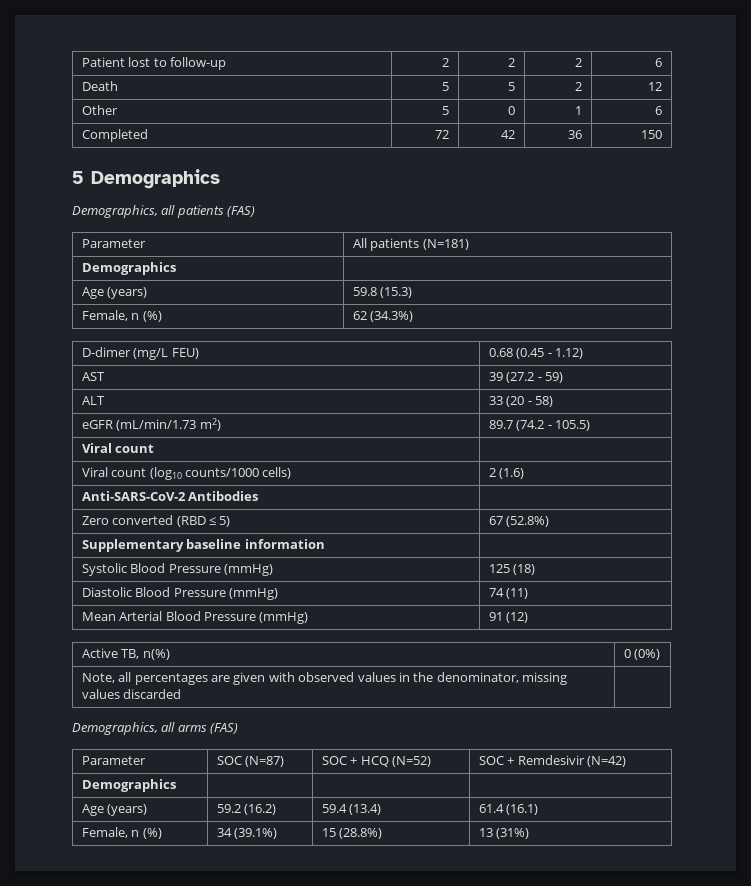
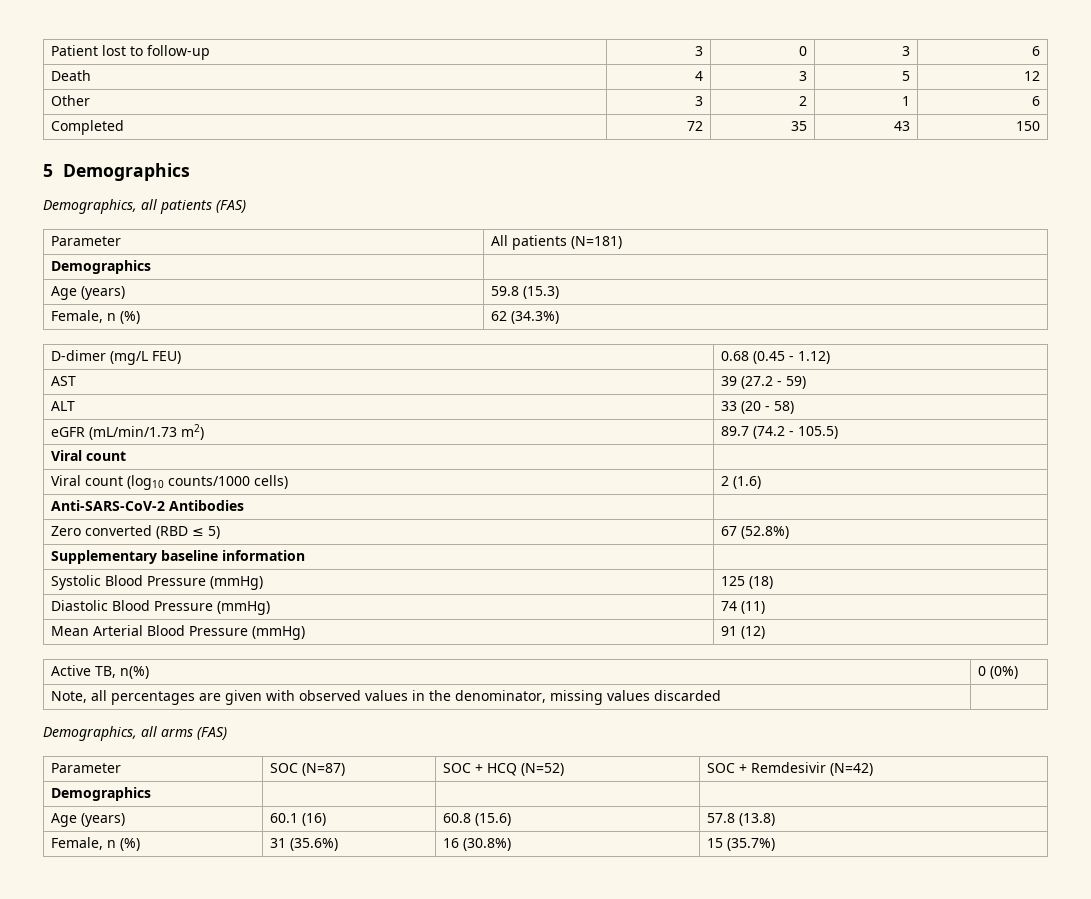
[442,58,450,67] [508,58,516,67] [575,58,583,67] 2 | 2 | 2 -> [695,46,704,56] [799,46,808,56] [902,46,911,56] 3 | 0 | 3
[442,82,450,91] [508,82,516,91] [575,82,583,91] 5 | 5 | 2 -> [695,71,704,81] [799,71,808,81] [902,71,911,81] 4 | 3 | 5
[442,106,450,115] [508,106,516,115] 5 | 0 -> [695,96,704,106] [799,96,808,106] 3 | 2
[501,130,516,139] [568,130,583,139] 42 | 36 -> [791,121,808,131] [894,121,911,131] 35 | 43
[216,804,277,815] [321,804,382,815] [478,804,539,815] [81,827,162,839] [216,828,278,839] [321,828,383,839] [478,828,530,839] 59.2 (16.2) | 59.4 (13.4) | 61.4 (16.1) // Female, n (%) | 34 (39.1%) | 15 (28.8%) | 13 (31%) -> [269,813,326,826] [442,813,511,826] [706,813,775,826] [50,837,140,851] [269,838,338,851] [442,838,511,851] [706,838,775,851] 60.1 (16) | 60.8 (15.6) | 57.8 (13.8) // Female, n (%) | 31 (35.6%) | 16 (30.8%) | 15 (35.7%)

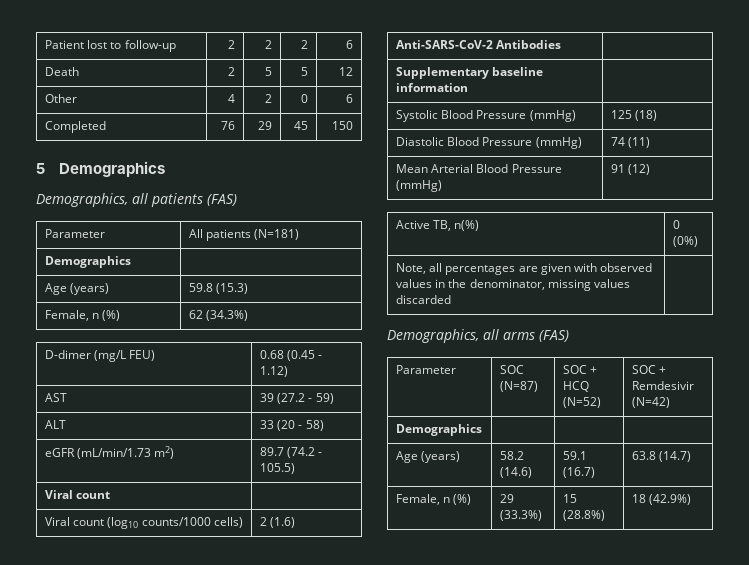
[695,46,704,56] [799,46,808,56] [902,46,911,56] 3 | 0 | 3 -> [228,40,236,49] [265,40,273,49] [301,40,309,49] 2 | 2 | 2
[695,71,704,81] [799,71,808,81] 4 | 3 -> [228,67,236,76] [265,67,273,76] 2 | 5
[695,96,704,106] [799,96,808,106] [902,96,911,106] 3 | 2 | 1 -> [228,94,236,103] [265,94,273,103] [301,94,309,103] 4 | 2 | 0
[687,121,704,131] [791,121,808,131] [894,121,911,131] 72 | 35 | 43 -> [221,121,236,130] [258,121,273,130] [294,121,309,130] 76 | 29 | 45
[50,525,220,539] [720,526,789,539] // Zero converted (RBD ≤ 5) | 67 (52.8%) -> (562, 44) none
[269,813,326,826] [442,813,511,826] [706,813,775,826] [50,837,140,851] [269,838,338,851] [442,838,511,851] [706,838,775,851] 60.1 (16) | 60.8 (15.6) | 57.8 (13.8) // Female, n (%) | 31 (35.6%) | 16 (30.8%) | 15 (35.7%) -> [499,451,524,460] [499,467,532,478] [562,451,587,460] [562,467,595,478] [631,451,692,462] [395,494,472,505] [499,494,514,503] [499,510,542,521] [562,494,577,503] [562,510,605,521] [631,494,692,505] 58.2 (14.6) | 59.1 (16.7) | 63.8 (14.7) // Female, n (%) | 29 (33.3%) | 15 (28.8%) | 18 (42.9%)

